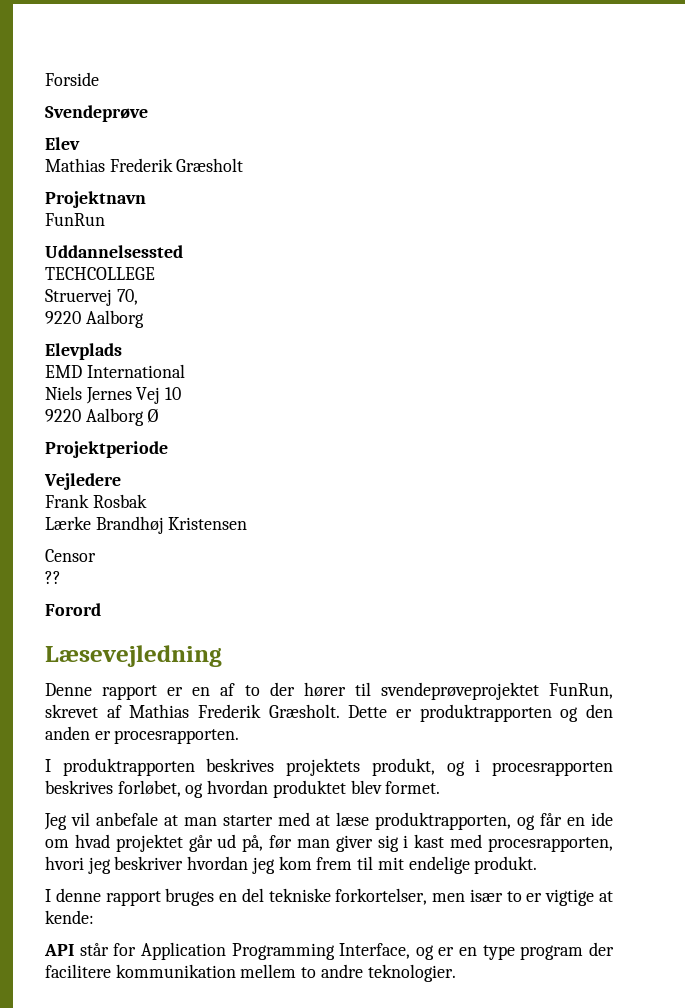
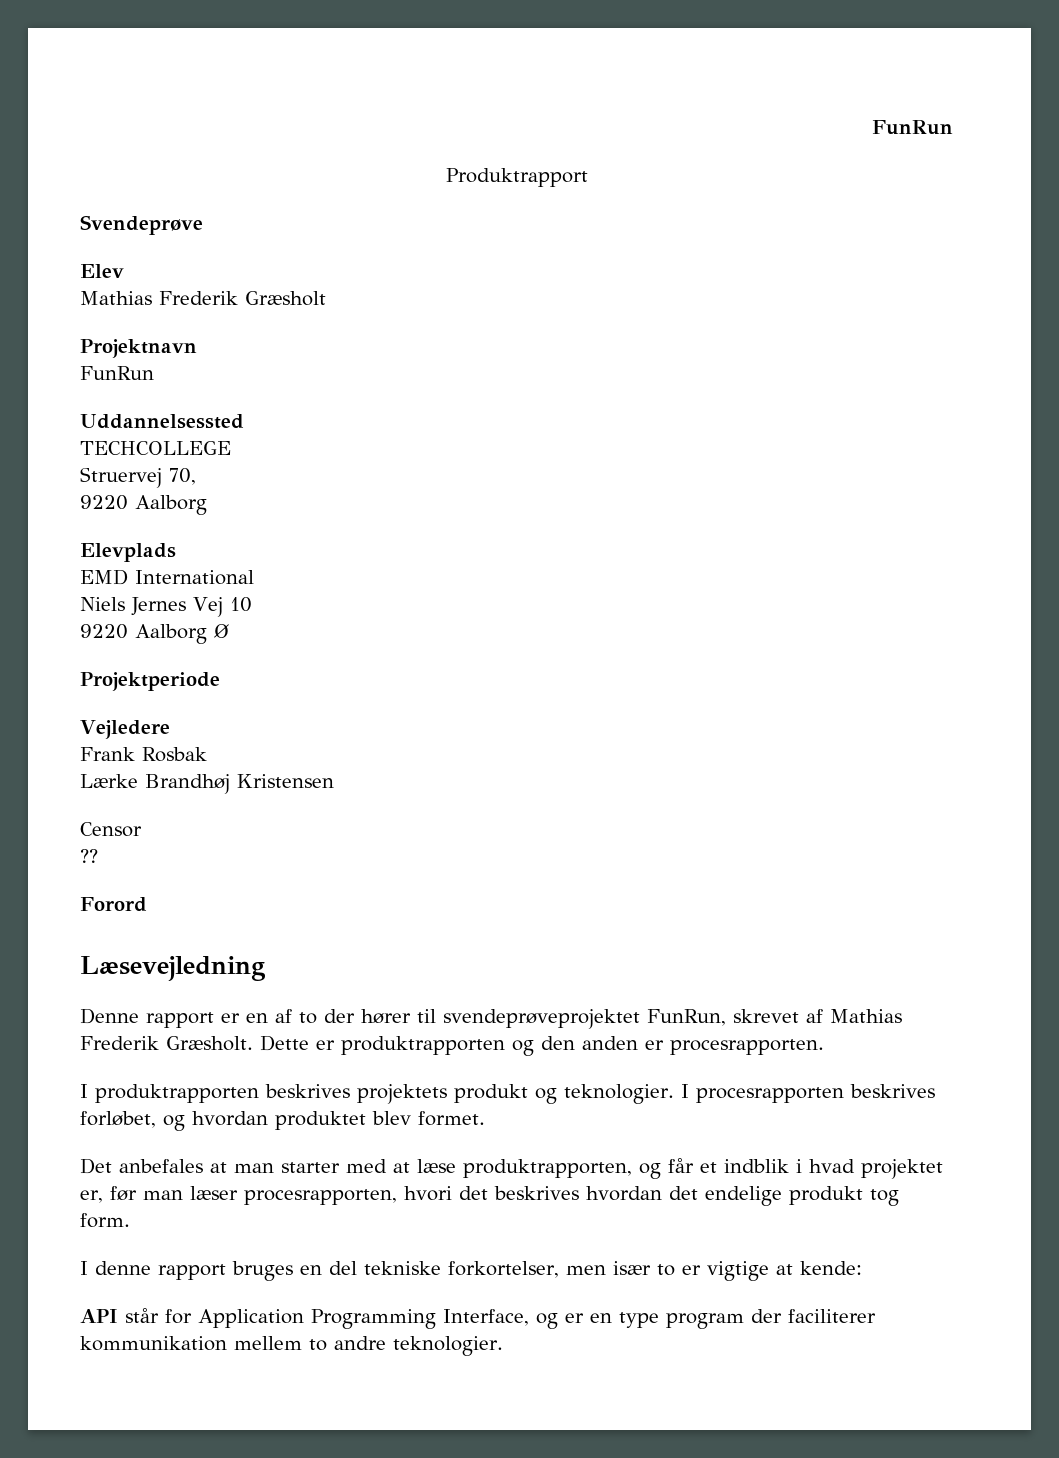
[45,72,99,86] Forside -> [872,120,953,135] [445,168,588,187] FunRun // Produktrapport
[371,758,481,776] produkt, og i -> [454,1084,689,1104] produkt og teknologier. I
[44,812,158,830] Jeg vil anbefale -> [80,1158,203,1174] Det anbefales
[567,812,613,826] [45,834,614,852] [45,856,538,874] en ide om hvad projektet går ud på, før man giver sig i kast med procesrapporten, hvori jeg beskriver hvordan jeg kom frem til mit endelige produkt. -> [700,1159,943,1179] [80,1186,899,1206] [80,1213,130,1228] et indblik i hvad projektet er, før man læser procesrapporten, hvori det beskrives hvordan det endelige produkt tog form.
[45,964,111,978] facilitere -> [788,1309,876,1323] faciliterer

